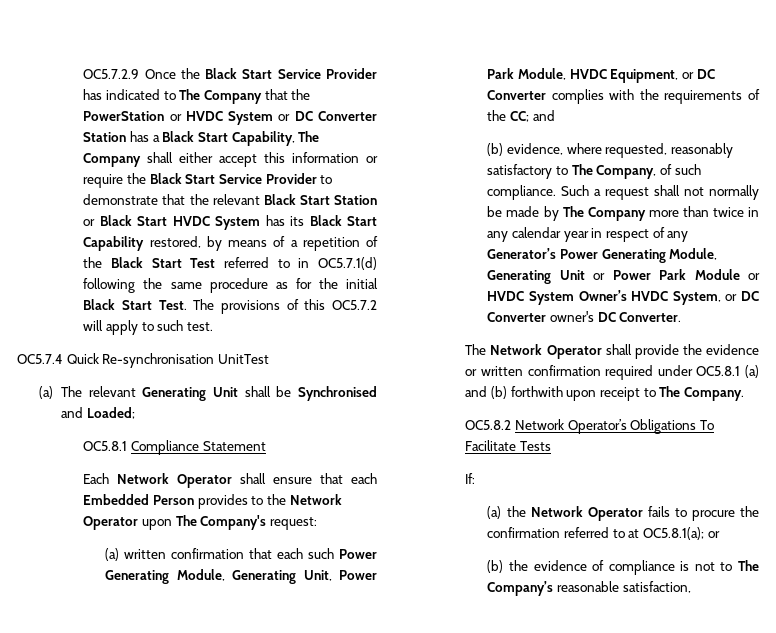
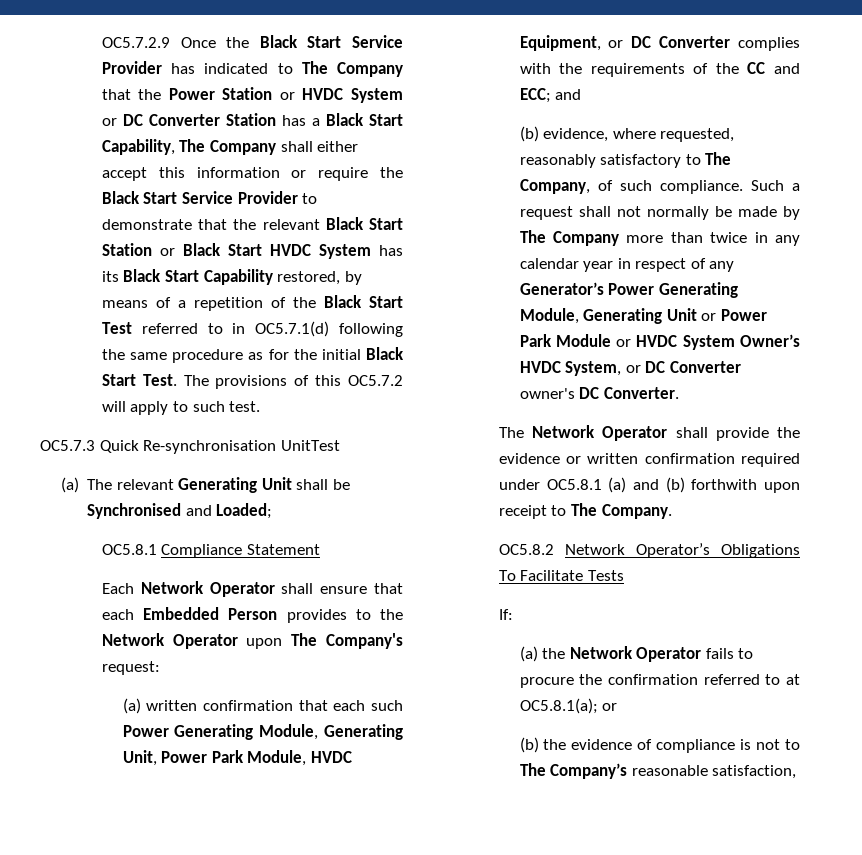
[83,111,165,121] PowerStation -> [168,87,273,100] Power Station
[17,354,63,364] OC5.7.4 -> [40,440,95,451] OC5.7.3
[510,111,530,122] CC; -> [747,62,800,74] [519,88,551,103] CC and ECC;

